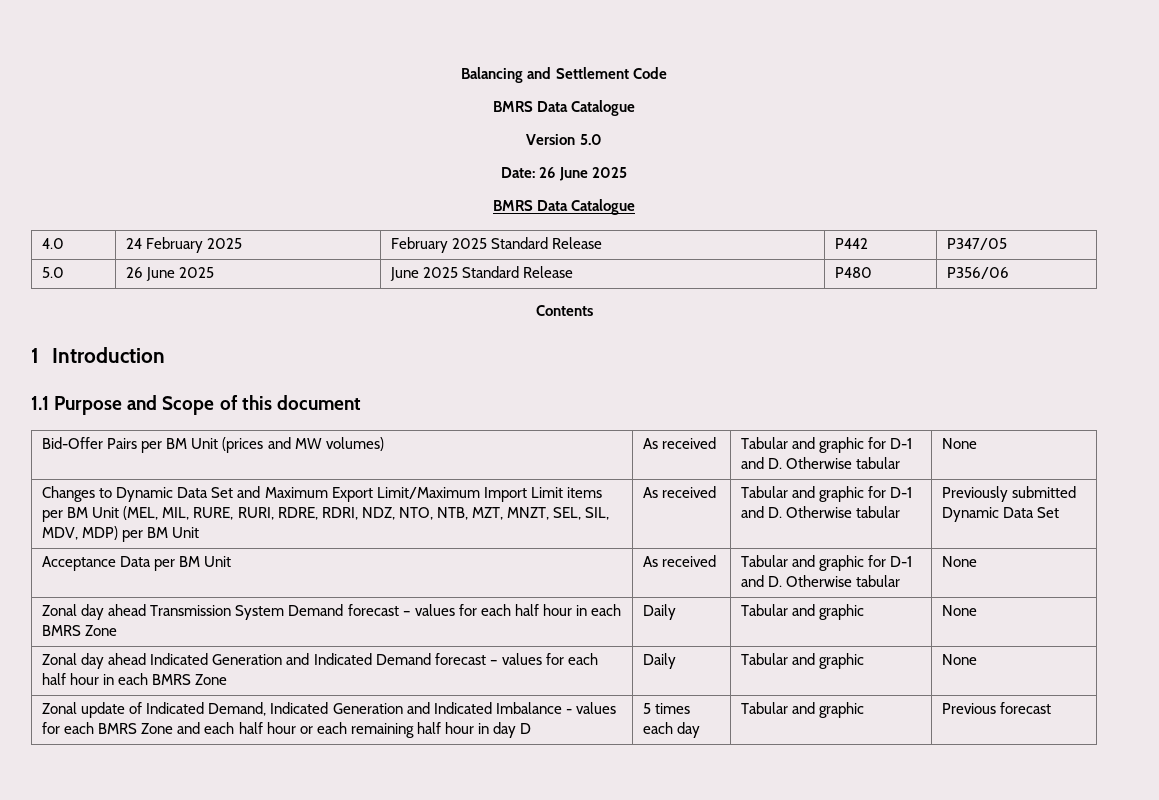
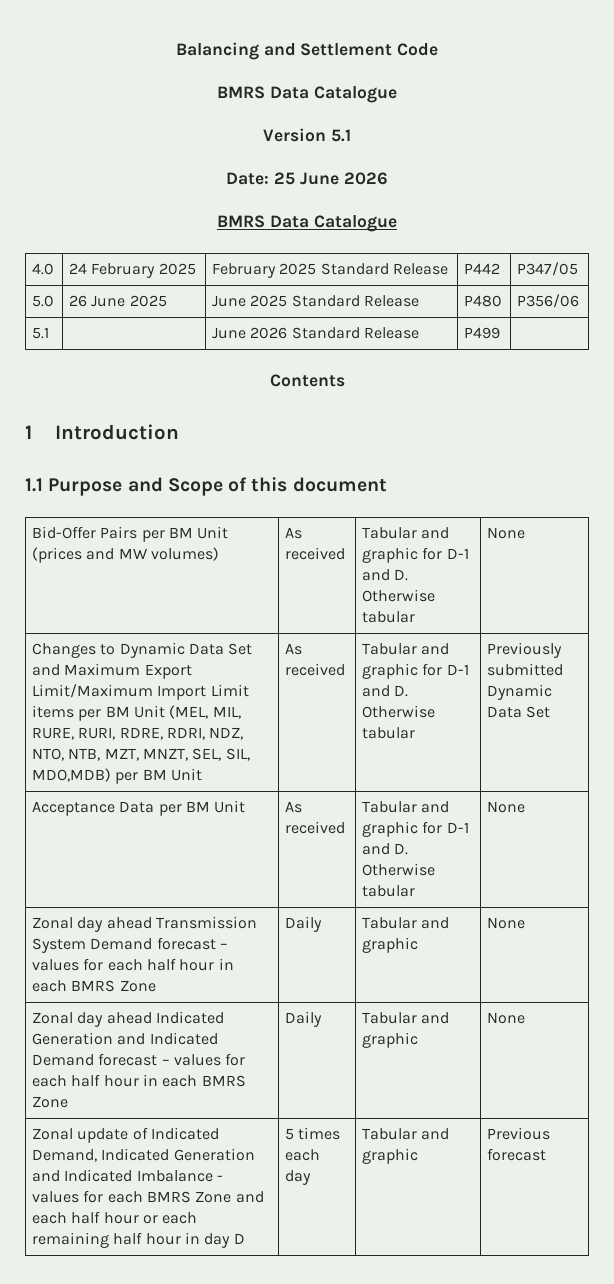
[579,134,602,145] 5.0 -> [330,129,351,142] 5.1
[539,167,627,181] 26 June 2025 -> [274,172,388,185] 25 June 2026
(1010, 273) none -> [32,327,50,339] [212,327,420,339] [464,327,501,339] // 5.1 | | June 2026 Standard Release | P499 |
[42,526,119,540] MDV, MDP) -> [32,768,112,782] MDO,MDB)

